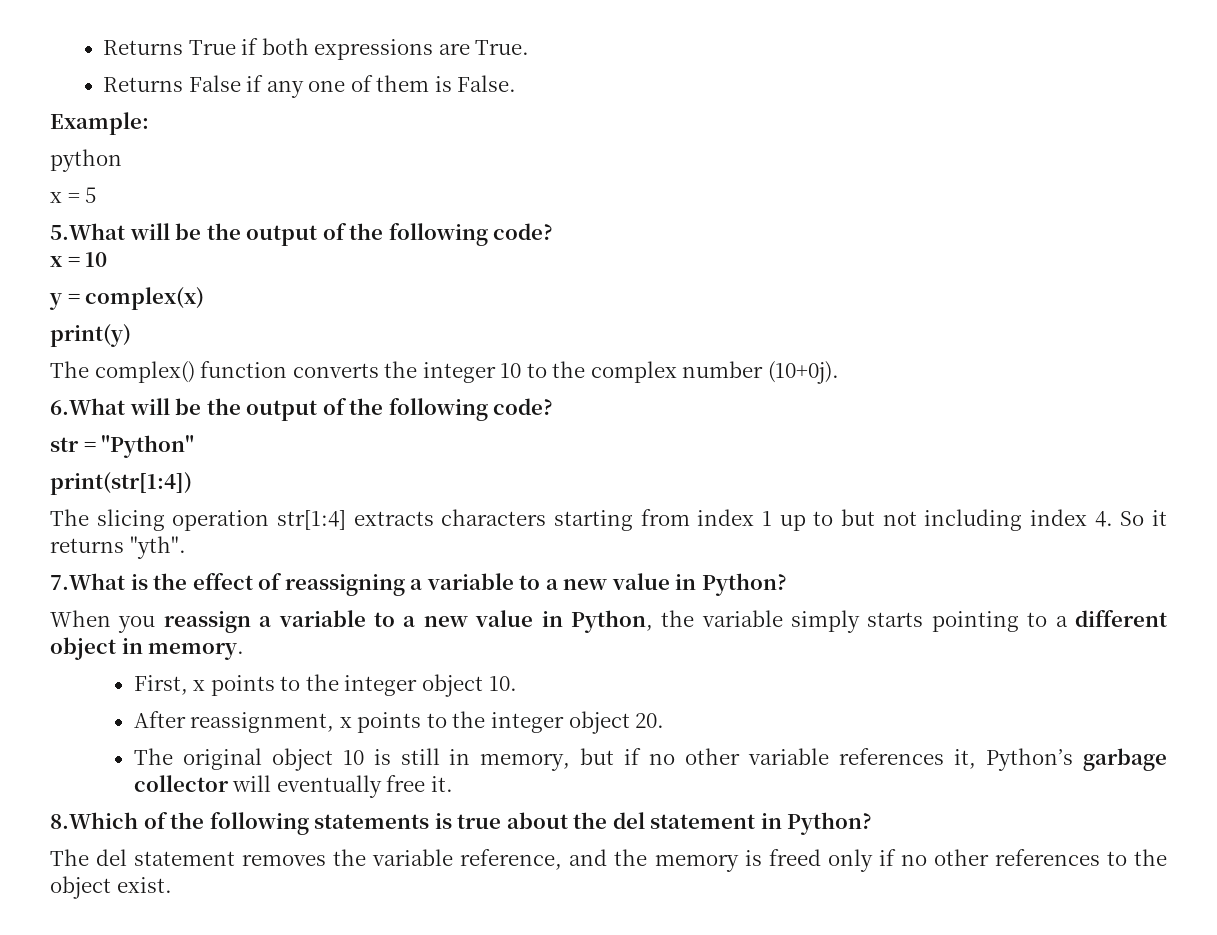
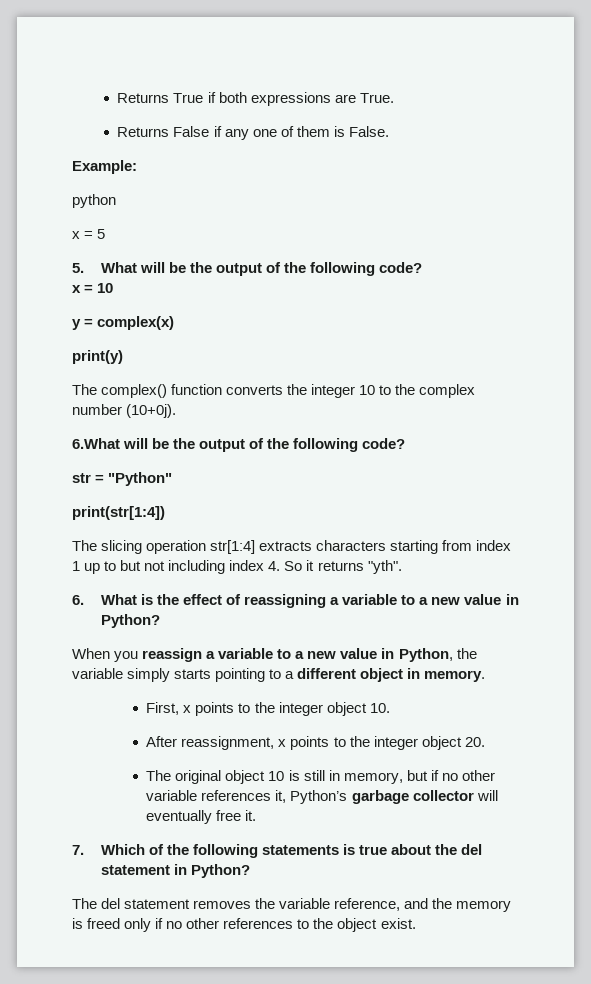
[50,223,125,240] 5.What -> [72,262,137,273] 5. What
[50,573,125,590] 7.What -> [72,594,137,605] 6. What
[50,812,138,829] 8.Which -> [72,844,145,855] 7. Which

